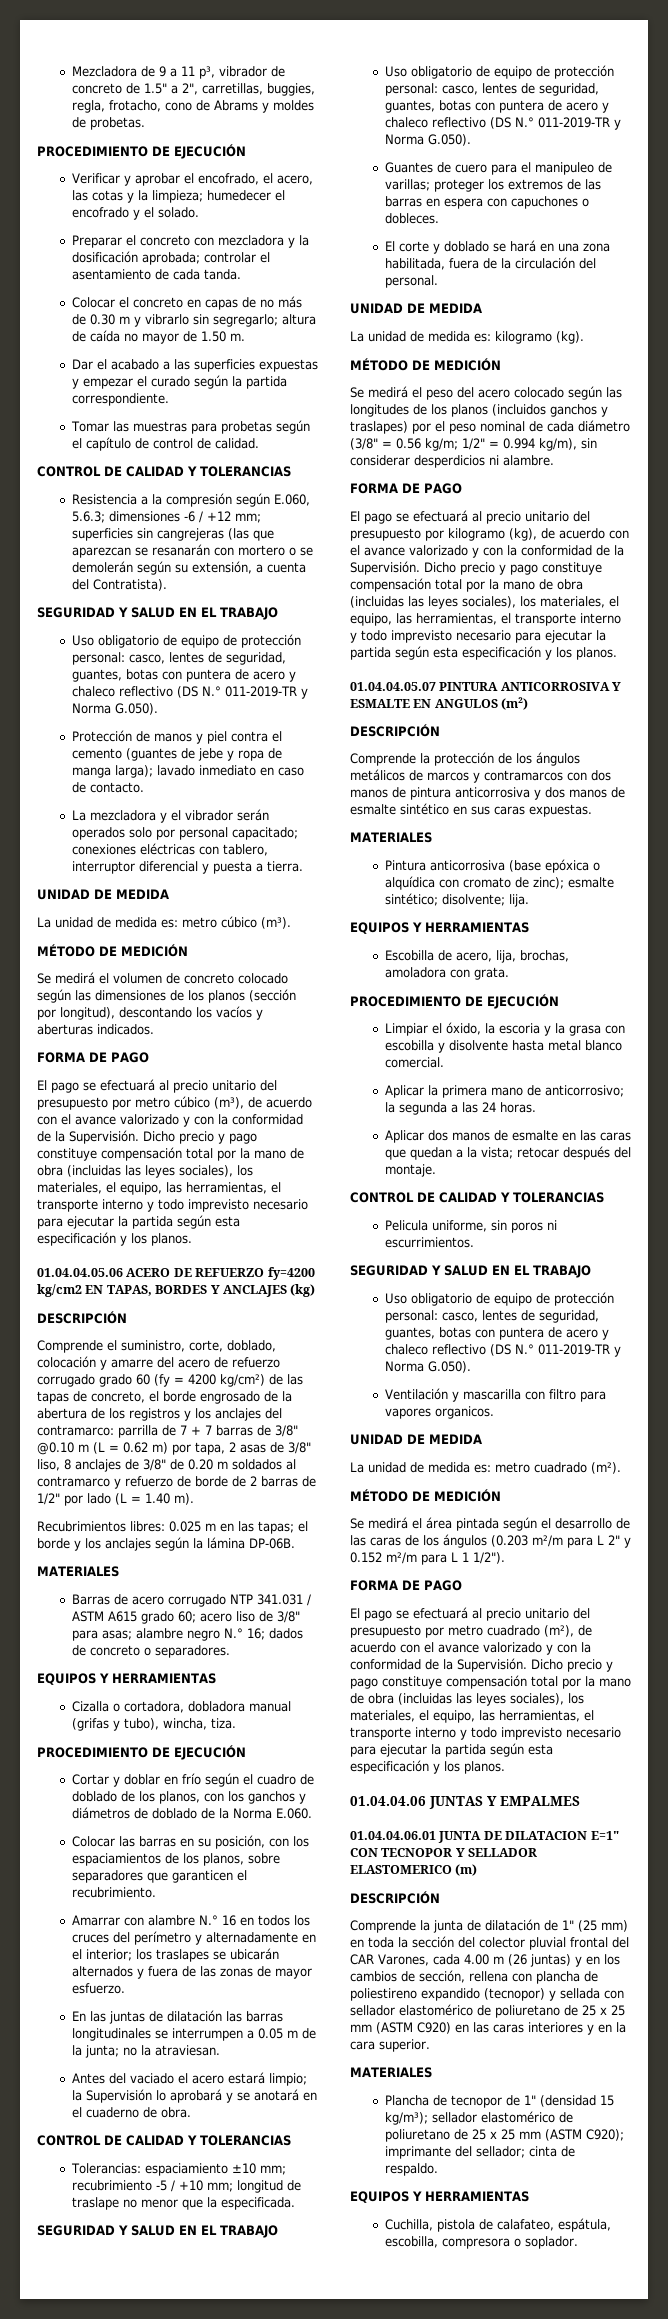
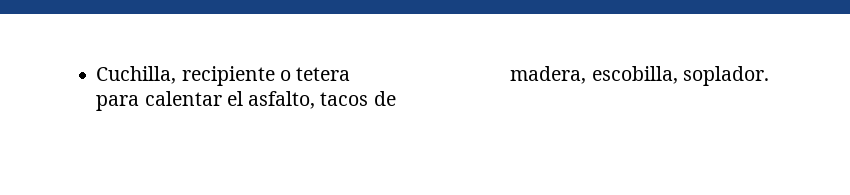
[71,66,285,79] [71,83,315,96] [71,100,314,113] [71,117,145,130] [37,144,246,159] [71,173,313,186] [71,190,285,203] [71,207,199,220] [71,235,309,248] [71,251,270,265] [71,269,241,280] [71,296,302,310] [71,314,316,327] [71,330,245,344] [71,359,318,372] [71,375,287,389] [71,393,169,406] [70,420,310,434] [71,437,259,451] [37,466,291,477] [71,493,310,507] [71,511,261,523] [71,528,274,541] [71,544,313,558] [71,561,306,575] [71,579,167,591] [37,607,278,620] [71,634,301,648] [71,652,286,665] [71,669,296,682] [71,686,308,699] [71,703,158,715] [71,730,282,744] [71,748,282,761] [71,765,304,778] [71,782,144,793] [71,809,269,823] [71,827,298,840] [71,843,268,856] [71,861,303,874] [37,889,169,900] [37,916,291,929] [37,944,188,957] [37,972,288,984] [37,989,296,1003] [37,1006,263,1020] [37,1024,154,1035] [37,1052,149,1063] [37,1079,277,1093] [37,1096,312,1110] [37,1114,303,1127] [37,1130,257,1144] [37,1147,304,1161] [37,1165,253,1178] [37,1182,281,1195] [37,1199,308,1212] [37,1215,240,1229] [37,1232,192,1246] [37,1267,315,1280] [37,1284,316,1297] [37,1311,127,1324] [37,1340,276,1353] [37,1356,280,1370] [37,1374,303,1387] [37,1391,292,1404] [37,1408,282,1421] [37,1425,298,1438] [37,1442,311,1455] [37,1459,296,1472] [37,1476,316,1489] [37,1493,194,1506] [37,1521,308,1534] [37,1537,295,1551] [37,1566,119,1577] [71,1594,311,1607] [71,1611,300,1624] [71,1628,303,1641] [71,1645,230,1658] [37,1673,216,1685] [71,1701,291,1713] [71,1718,236,1731] [37,1745,246,1760] [71,1773,314,1787] [71,1791,306,1804] [71,1807,312,1819] [71,1835,309,1849] [71,1853,280,1866] [71,1870,247,1883] [71,1887,156,1898] [71,1915,310,1926] [71,1931,316,1945] [71,1948,279,1962] [71,1966,312,1979] [71,1983,125,1994] [71,2010,283,2024] [71,2028,316,2041] [71,2045,220,2058] [71,2072,307,2086] [71,2089,317,2103] [71,2107,191,2118] [37,2135,291,2146] [70,2163,286,2176] [71,2180,301,2193] [71,2197,295,2210] [37,2225,278,2238] [384,65,614,79] [384,83,599,96] [384,100,609,113] [384,117,621,130] [384,134,471,146] [384,162,612,175] [384,179,601,192] [384,196,589,209] [384,213,439,224] [384,240,610,254] [384,257,596,270] [384,275,438,288] [350,303,482,314] [350,331,584,344] [350,358,501,371] [350,386,622,400] [350,404,608,417] [350,420,630,434] [350,438,597,451] [350,455,554,468] [350,483,462,494] [350,510,590,524] [350,528,629,541] [350,545,624,558] [350,561,602,575] [350,578,583,592] [350,596,619,609] [350,613,621,626] [350,630,606,643] [350,646,617,660] [350,682,622,691] [350,697,529,710] [350,724,440,737] [350,752,580,766] [350,769,611,783] [350,787,625,800] [350,803,592,817] [350,832,432,843] [384,859,600,873] [384,876,614,890] [384,893,529,907] [350,922,529,934] [384,950,569,963] [384,967,509,980] [350,994,559,1009] [384,1022,625,1036] [384,1040,622,1053] [384,1057,444,1068] [384,1085,624,1098] [384,1102,536,1115] [384,1130,631,1143] [384,1146,631,1160] [384,1164,436,1177] [350,1192,604,1203] [384,1220,557,1233] [384,1237,474,1248] [350,1265,591,1278] [384,1292,614,1306] [384,1310,599,1323] [384,1327,609,1340] [384,1344,621,1357] [384,1361,471,1373] [384,1388,606,1402] [384,1406,494,1419] [350,1434,482,1445] [350,1462,621,1474] [350,1489,501,1502] [350,1517,630,1531] [350,1534,631,1548] [350,1552,505,1565] [350,1580,462,1591] [350,1607,590,1621] [350,1625,592,1638] [350,1642,591,1655] [350,1658,613,1672] [350,1675,631,1689] [350,1693,584,1706] [350,1710,594,1723] [350,1727,621,1740] [350,1743,553,1757] [350,1760,505,1774] [350,1796,580,1809] [350,1831,619,1843] [350,1848,538,1857] [350,1864,478,1876] [350,1891,440,1904] [350,1919,628,1933] [350,1936,629,1950] [350,1954,620,1967] [350,1970,598,1984] [350,1988,624,2001] [350,2004,625,2018] [350,2022,626,2035] [350,2039,430,2052] [350,2067,432,2078] [384,2095,614,2108] [384,2111,573,2125] [384,2129,624,2142] [384,2146,575,2159] [384,2163,438,2176] [350,2191,529,2203] [384,2218,611,2232] [384,2236,521,2249] Mezcladora de 9 a 11 p³, vibrador de concreto de 1.5" a 2", carretillas, buggies, regla, frotacho, cono de Abrams y moldes de probetas. // PROCEDIMIENTO DE EJECUCIÓN // Verificar y aprobar el encofrado, el acero, las cotas y la limpieza; humedecer el encofrado y el solado. // Preparar el concreto con mezcladora y la dosificación aprobada; controlar el asentamiento de cada tanda. // Colocar el concreto en capas de no más de 0.30 m y vibrarlo sin segregarlo; altura de caída no mayor de 1.50 m. // Dar el acabado a las superficies expuestas y empezar el curado según la partida correspondiente. // Tomar las muestras para probetas según el capítulo de control de calidad. // CONTROL DE CALIDAD Y TOLERANCIAS // Resistencia a la compresión según E.060, 5.6.3; dimensiones -6 / +12 mm; superficies sin cangrejeras (las que aparezcan se resanarán con mortero o se demolerán según su extensión, a cuenta del Contratista). // SEGURIDAD Y SALUD EN EL TRABAJO // Uso obligatorio de equipo de protección personal: casco, lentes de seguridad, guantes, botas con puntera de acero y chaleco reflectivo (DS N.° 011-2019-TR y Norma G.050). // Protección de manos y piel contra el cemento (guantes de jebe y ropa de manga larga); lavado inmediato en caso de contacto. // La mezcladora y el vibrador serán operados solo por personal capacitado; conexiones eléctricas con tablero, interruptor diferencial y puesta a tierra. // UNIDAD DE MEDIDA // La unidad de medida es: metro cúbico (m³). // MÉTODO DE MEDICIÓN // Se medirá el volumen de concreto colocado según las dimensiones de los planos (sección por longitud), descontando los vacíos y aberturas indicados. // FORMA DE PAGO // El pago se efectuará al precio unitario del presupuesto por metro cúbico (m³), de acuerdo con el avance valorizado y con la conformidad de la Supervisión. Dicho precio y pago constituye compensación total por la mano de obra (incluidas las leyes sociales), los materiales, el equipo, las herramientas, el transporte interno y todo imprevisto necesario para ejecutar la partida según esta especificación y los planos. // 01.04.04.05.06 ACERO DE REFUERZO fy=4200 kg/cm2 EN TAPAS, BORDES Y ANCLAJES (kg) // DESCRIPCIÓN // Comprende el suministro, corte, doblado, colocación y amarre del acero de refuerzo corrugado grado 60 (fy = 4200 kg/cm²) de las tapas de concreto, el borde engrosado de la abertura de los registros y los anclajes del contramarco: parrilla de 7 + 7 barras de 3/8" @0.10 m (L = 0.62 m) por tapa, 2 asas de 3/8" liso, 8 anclajes de 3/8" de 0.20 m soldados al contramarco y refuerzo de borde de 2 barras de 1/2" por lado (L = 1.40 m). // Recubrimientos libres: 0.025 m en las tapas; el borde y los anclajes según la lámina DP-06B. // MATERIALES // Barras de acero corrugado NTP 341.031 / ASTM A615 grado 60; acero liso de 3/8" para asas; alambre negro N.° 16; dados de concreto o separadores. // EQUIPOS Y HERRAMIENTAS // Cizalla o cortadora, dobladora manual (grifas y tubo), wincha, tiza. // PROCEDIMIENTO DE EJECUCIÓN // Cortar y doblar en frío según el cuadro de doblado de los planos, con los ganchos y diámetros de doblado de la Norma E.060. // Colocar las barras en su posición, con los espaciamientos de los planos, sobre separadores que garanticen el recubrimiento. // Amarrar con alambre N.° 16 en todos los cruces del perímetro y alternadamente en el interior; los traslapes se ubicarán alternados y fuera de las zonas de mayor esfuerzo. // En las juntas de dilatación las barras longitudinales se interrumpen a 0.05 m de la junta; no la atraviesan. // Antes del vaciado el acero estará limpio; la Supervisión lo aprobará y se anotará en el cuaderno de obra. // CONTROL DE CALIDAD Y TOLERANCIAS // Tolerancias: espaciamiento ±10 mm; recubrimiento -5 / +10 mm; longitud de traslape no menor que la especificada. // SEGURIDAD Y SALUD EN EL TRABAJO // Uso obligatorio de equipo de protección personal: casco, lentes de seguridad, guantes, botas con puntera de acero y chaleco reflectivo (DS N.° 011-2019-TR y Norma G.050). // Guantes de cuero para el manipuleo de varillas; proteger los extremos de las barras en espera con capuchones o dobleces. // El corte y doblado se hará en una zona habilitada, fuera de la circulación del personal. // UNIDAD DE MEDIDA // La unidad de medida es: kilogramo (kg). // MÉTODO DE MEDICIÓN // Se medirá el peso del acero colocado según las longitudes de los planos (incluidos ganchos y traslapes) por el peso nominal de cada diámetro (3/8" = 0.56 kg/m; 1/2" = 0.994 kg/m), sin considerar desperdicios ni alambre. // FORMA DE PAGO // El pago se efectuará al precio unitario del presupuesto por kilogramo (kg), de acuerdo con el avance valorizado y con la conformidad de la Supervisión. Dicho precio y pago constituye compensación total por la mano de obra (incluidas las leyes sociales), los materiales, el equipo, las herramientas, el transporte interno y todo imprevisto necesario para ejecutar la partida según esta especificación y los planos. // 01.04.04.05.07 PINTURA ANTICORROSIVA Y ESMALTE EN ANGULOS (m²) // DESCRIPCIÓN // Comprende la protección de los ángulos metálicos de marcos y contramarcos con dos manos de pintura anticorrosiva y dos manos de esmalte sintético en sus caras expuestas. // MATERIALES // Pintura anticorrosiva (base epóxica o alquídica con cromato de zinc); esmalte sintético; disolvente; lija. // EQUIPOS Y HERRAMIENTAS // Escobilla de acero, lija, brochas, amoladora con grata. // PROCEDIMIENTO DE EJECUCIÓN // Limpiar el óxido, la escoria y la grasa con escobilla y disolvente hasta metal blanco comercial. // Aplicar la primera mano de anticorrosivo; la segunda a las 24 horas. // Aplicar dos manos de esmalte en las caras que quedan a la vista; retocar después del montaje. // CONTROL DE CALIDAD Y TOLERANCIAS // Pelicula uniforme, sin poros ni escurrimientos. // SEGURIDAD Y SALUD EN EL TRABAJO // Uso obligatorio de equipo de protección personal: casco, lentes de seguridad, guantes, botas con puntera de acero y chaleco reflectivo (DS N.° 011-2019-TR y Norma G.050). // Ventilación y mascarilla con filtro para vapores organicos. // UNIDAD DE MEDIDA // La unidad de medida es: metro cuadrado (m²). // MÉTODO DE MEDICIÓN // Se medirá el área pintada según el desarrollo de las caras de los ángulos (0.203 m²/m para L 2" y 0.152 m²/m para L 1 1/2"). // FORMA DE PAGO // El pago se efectuará al precio unitario del presupuesto por metro cuadrado (m²), de acuerdo con el avance valorizado y con la conformidad de la Supervisión. Dicho precio y pago constituye compensación total por la mano de obra (incluidas las leyes sociales), los materiales, el equipo, las herramientas, el transporte interno y todo imprevisto necesario para ejecutar la partida según esta especificación y los planos. // 01.04.04.06 JUNTAS Y EMPALMES // 01.04.04.06.01 JUNTA DE DILATACION E=1" CON TECNOPOR Y SELLADOR ELASTOMERICO (m) // DESCRIPCIÓN // Comprende la junta de dilatación de 1" (25 mm) en toda la sección del colector pluvial frontal del CAR Varones, cada 4.00 m (26 juntas) y en los cambios de sección, rellena con plancha de poliestireno expandido (tecnopor) y sellada con sellador elastomérico de poliuretano de 25 x 25 mm (ASTM C920) en las caras interiores y en la cara superior. // MATERIALES // Plancha de tecnopor de 1" (densidad 15 kg/m³); sellador elastomérico de poliuretano de 25 x 25 mm (ASTM C920); imprimante del sellador; cinta de respaldo. // EQUIPOS Y HERRAMIENTAS // Cuchilla, pistola de calafateo, espátula, escobilla, compresora o -> [96,66,351,86] [96,91,396,111] [510,66,678,84] Cuchilla, recipiente o tetera para calentar el asfalto, tacos de madera, escobilla,

